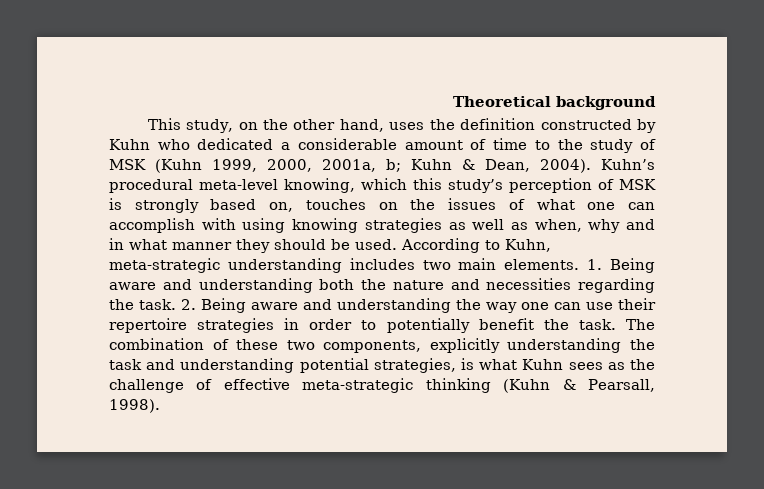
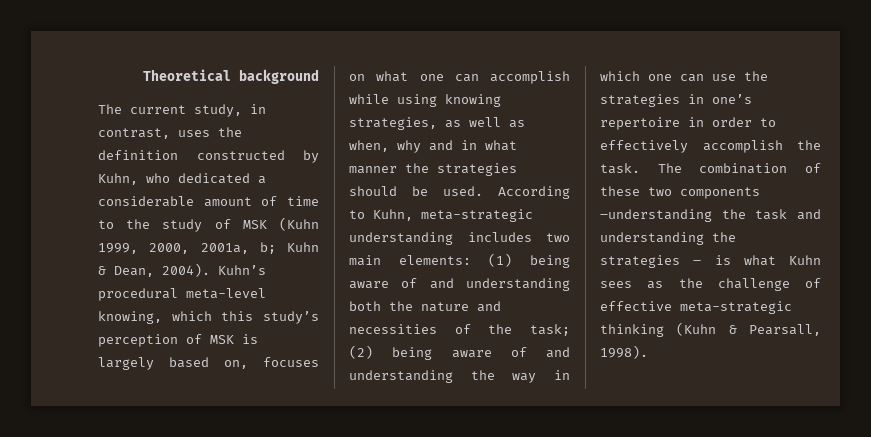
[147,118,384,133] This study, on the other hand, -> [98,104,266,117] [98,128,170,139] The current study, in contrast,
[109,139,150,150] Kuhn -> [98,173,138,185] Kuhn,
[134,199,199,213] strongly -> [98,357,154,370] largely
[305,198,525,210] touches on the issues of -> [263,357,319,367] [349,74,365,81] focuses on
[201,218,236,230] with -> [349,94,389,104] while
[364,218,442,233] strategies -> [349,117,437,130] strategies,
[236,239,270,253] they -> [405,163,517,176] the strategies
[504,258,655,273] [109,282,156,290] elements. 1. Being aware -> [398,253,570,268] [349,278,418,289] elements: (1) being aware of
[578,278,655,293] [109,298,298,313] regarding the task. 2. Being aware -> [454,324,570,336] [349,345,527,360] of the task; (2) being aware of
(517, 307) none -> [554,370,570,380] [600,71,640,81] in which
[618,298,656,310] [109,318,275,333] their repertoire strategies -> [744,71,768,81] [600,94,752,107] [600,117,680,130] the strategies in one’s repertoire
[386,318,534,333] potentially benefit -> [600,140,783,153] effectively accomplish
[323,338,622,353] components, explicitly understanding -> [680,187,760,199] [600,209,712,222] components –understanding
[299,358,456,373] potential strategies, -> [712,232,736,242] [600,255,702,268] the strategies –

